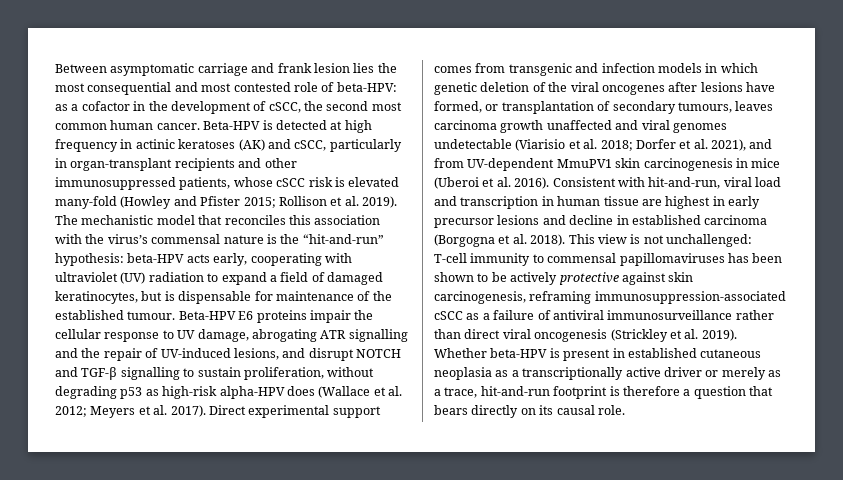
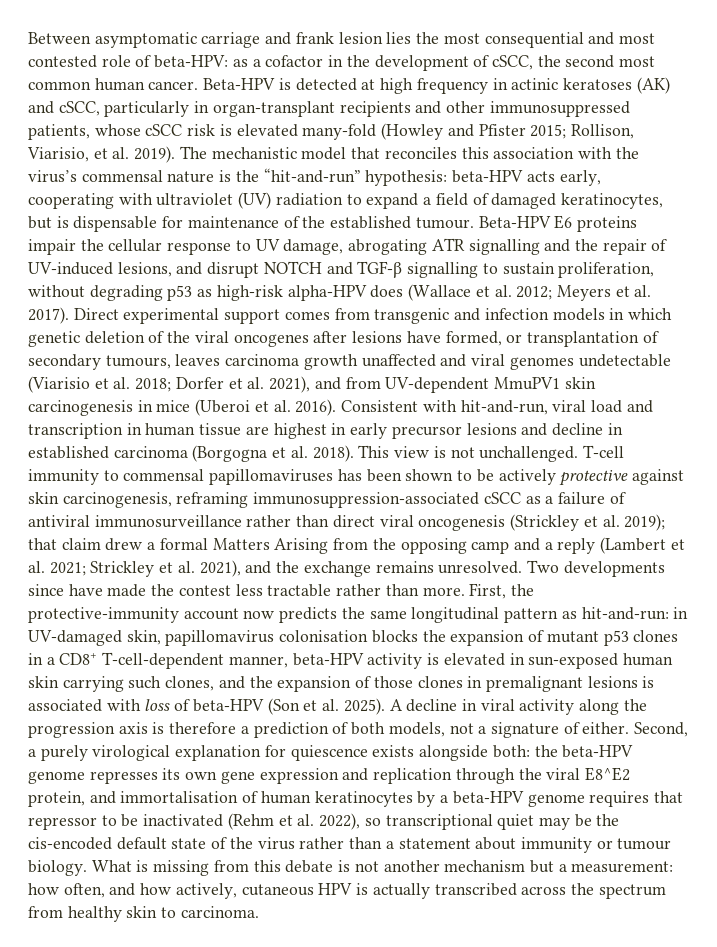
[278,196,327,206] Rollison -> [570,124,634,139] [27,147,89,162] Rollison, Viarisio,
[666,234,752,247] unchallenged: -> [479,446,579,462] unchallenged.
[701,329,737,341] [434,348,762,361] [434,367,781,380] [434,386,773,399] [434,405,625,418] 2019). Whether beta-HPV is present in established cutaneous neoplasia as a transcriptionally active driver or merely as a trace, hit-and-run footprint is therefore a question that bears directly on its causal role. -> [624,514,666,531] [28,537,685,554] [28,560,665,577] [28,583,534,599] [28,607,689,623] [28,630,679,646] [28,652,673,669] [28,676,655,692] [28,698,647,715] [28,722,689,738] [28,745,634,761] [28,767,630,784] [28,791,683,807] [28,813,620,830] [28,837,672,853] [28,860,674,876] [28,883,666,899] [28,906,259,922] 2019); that claim drew a formal Matters Arising from the opposing camp and a reply (Lambert et al. 2021; Strickley et al. 2021), and the exchange remains unresolved. Two developments since have made the contest less tractable rather than more. First, the protective-immunity account now predicts the same longitudinal pattern as hit-and-run: in UV-damaged skin, papillomavirus colonisation blocks the expansion of mutant p53 clones in a CD8+ T-cell-dependent manner, beta-HPV activity is elevated in sun-exposed human skin carrying such clones, and the expansion of those clones in premalignant lesions is associated with loss of beta-HPV (Son et al. 2025). A decline in viral activity along the progression axis is therefore a prediction of both models, not a signature of either. Second, a purely virological explanation for quiescence exists alongside both: the beta-HPV genome represses its own gene expression and replication through the viral E8^E2 protein, and immortalisation of human keratinocytes by a beta-HPV genome requires that repressor to be inactivated (Rehm et al. 2022), so transcriptional quiet may be the cis-encoded default state of the virus rather than a statement about immunity or tumour biology. What is missing from this debate is not another mechanism but a measurement: how often, and how actively, cutaneous HPV is actually transcribed across the spectrum from healthy skin to carcinoma.

